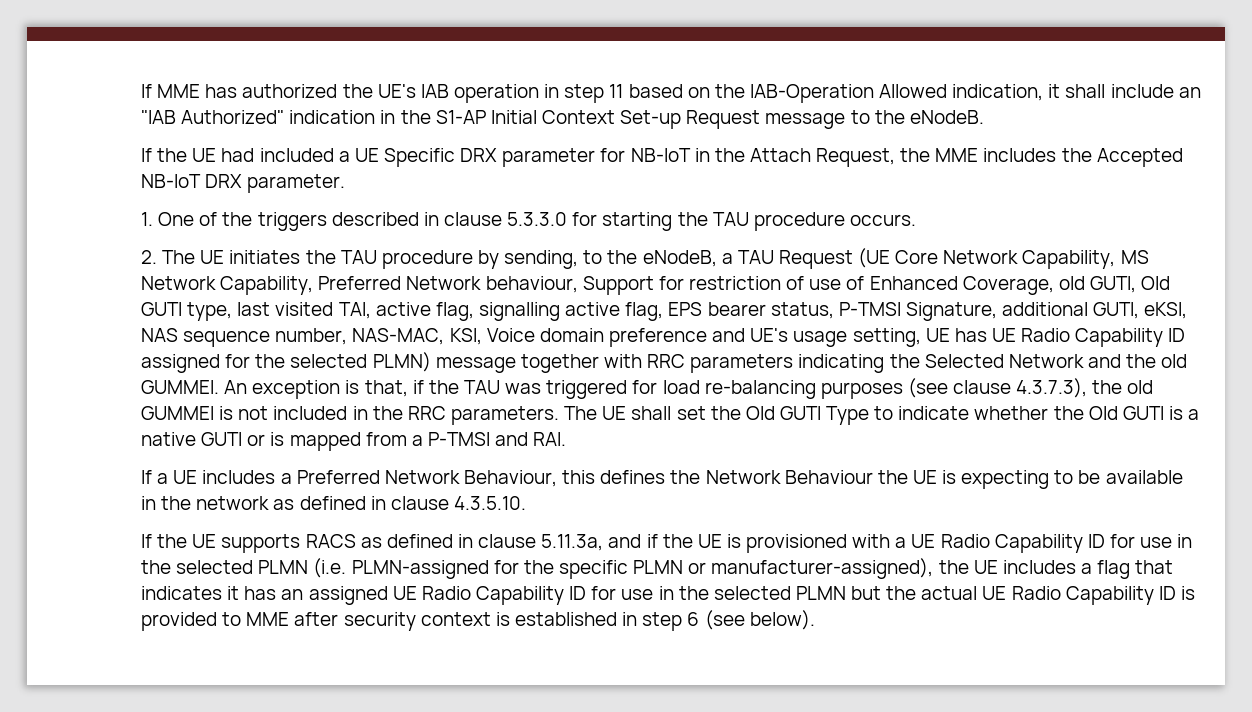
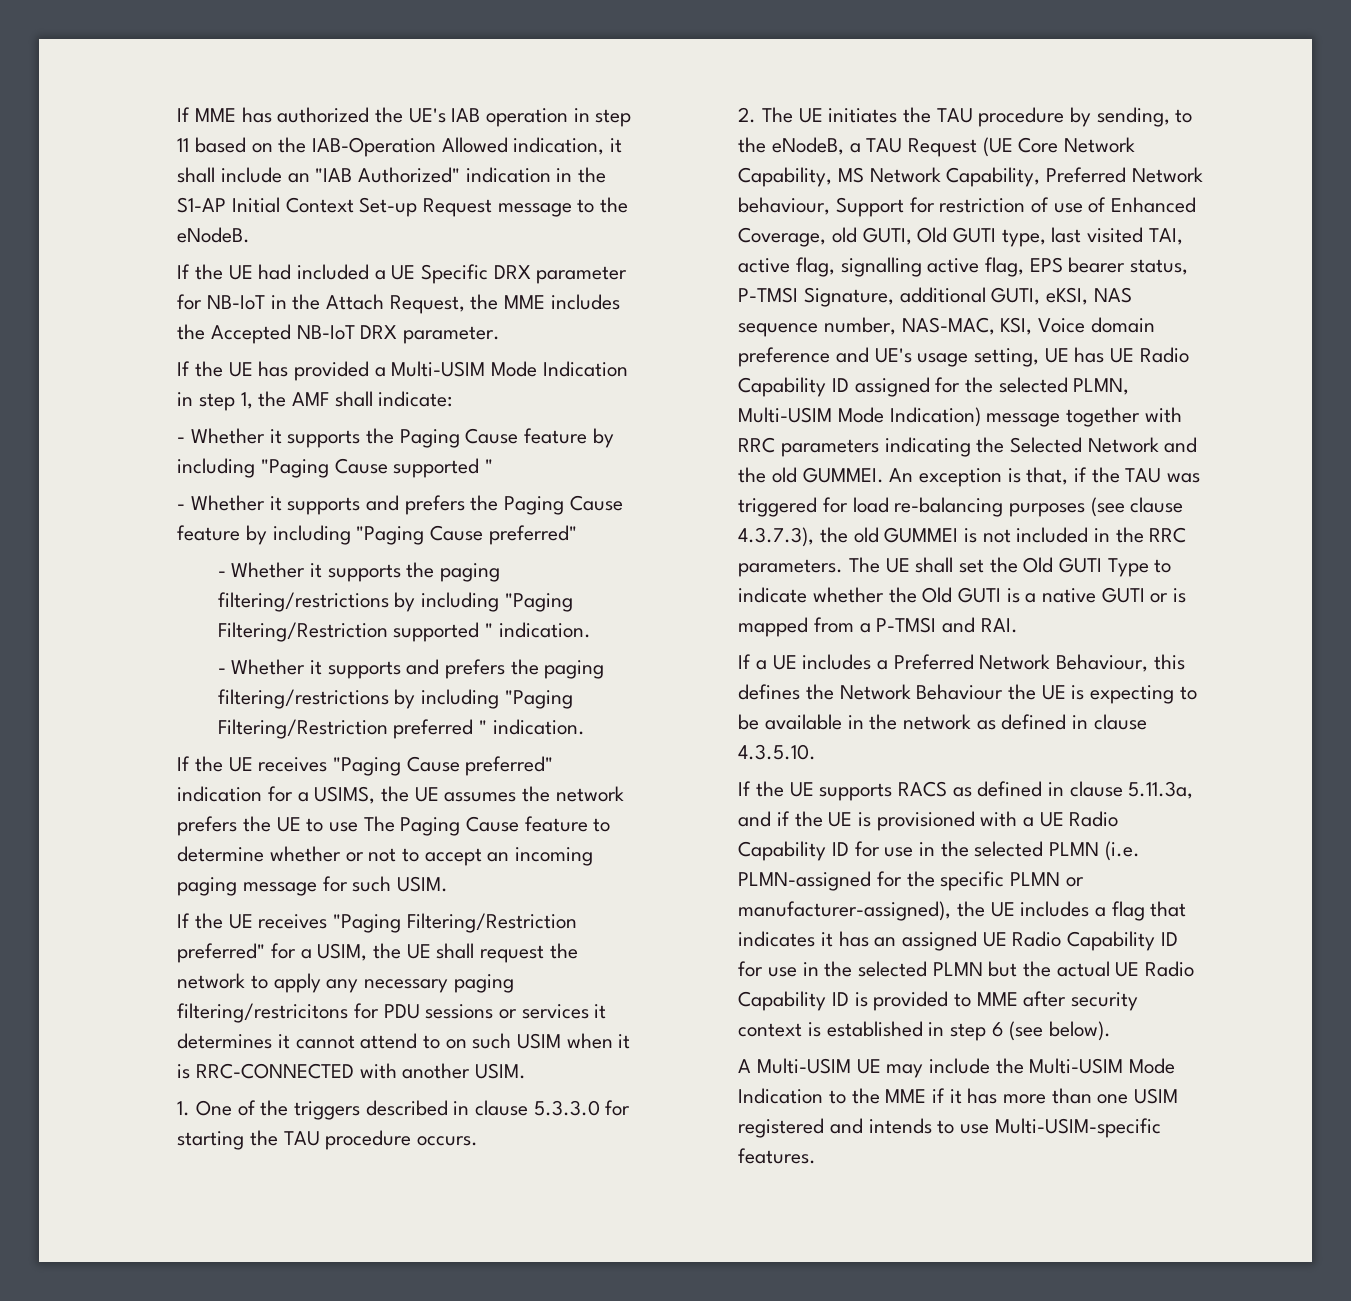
(346, 183) none -> [177,361,628,381] [177,391,453,411] [177,428,614,448] [177,458,494,478] [177,495,623,515] [177,525,577,545] [217,562,501,582] [217,592,573,612] [217,622,591,642] [217,659,605,679] [217,689,573,709] [217,719,585,739] [177,756,554,776] [177,786,624,804] [177,816,611,836] [177,846,594,866] [177,876,449,896] [177,913,577,933] [177,943,578,963] [177,973,514,993] [177,1003,607,1023] [177,1033,631,1049] [177,1063,527,1079] // If the UE has provided a Multi-USIM Mode Indication in step 1, the AMF shall indicate: // - Whether it supports the Paging Cause feature by including "Paging Cause supported " // - Whether it supports and prefers the Paging Cause feature by including "Paging Cause preferred" // - Whether it supports the paging filtering/restrictions by including "Paging Filtering/Restriction supported " indication. // - Whether it supports and prefers the paging filtering/restrictions by including "Paging Filtering/Restriction preferred " indication. // If the UE receives "Paging Cause preferred" indication for a USIMS, the UE assumes the network prefers the UE to use The Paging Cause feature to determine whether or not to accept an incoming paging message for such USIM. // If the UE receives "Paging Filtering/Restriction preferred" for a USIM, the UE shall request the network to apply any necessary paging filtering/restricitons for PDU sessions or services it determines it cannot attend to on such USIM when it is RRC-CONNECTED with another USIM.
[372,352,431,372] PLMN) -> [1073,378,1130,395] [738,407,981,427] PLMN, Multi-USIM Mode Indication)
(815, 620) none -> [738,1058,1176,1078] [738,1088,1179,1104] [738,1118,1161,1138] [738,1148,817,1164] // A Multi-USIM UE may include the Multi-USIM Mode Indication to the MME if it has more than one USIM registered and intends to use Multi-USIM-specific features.

